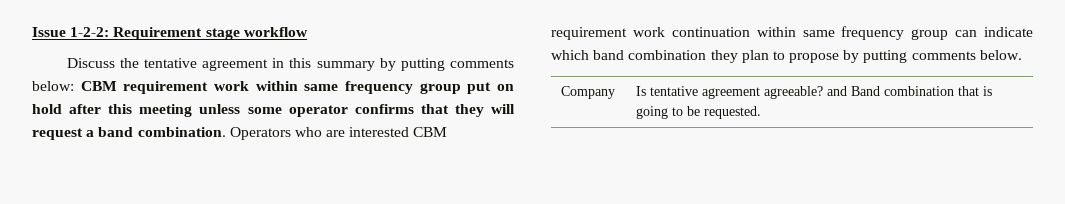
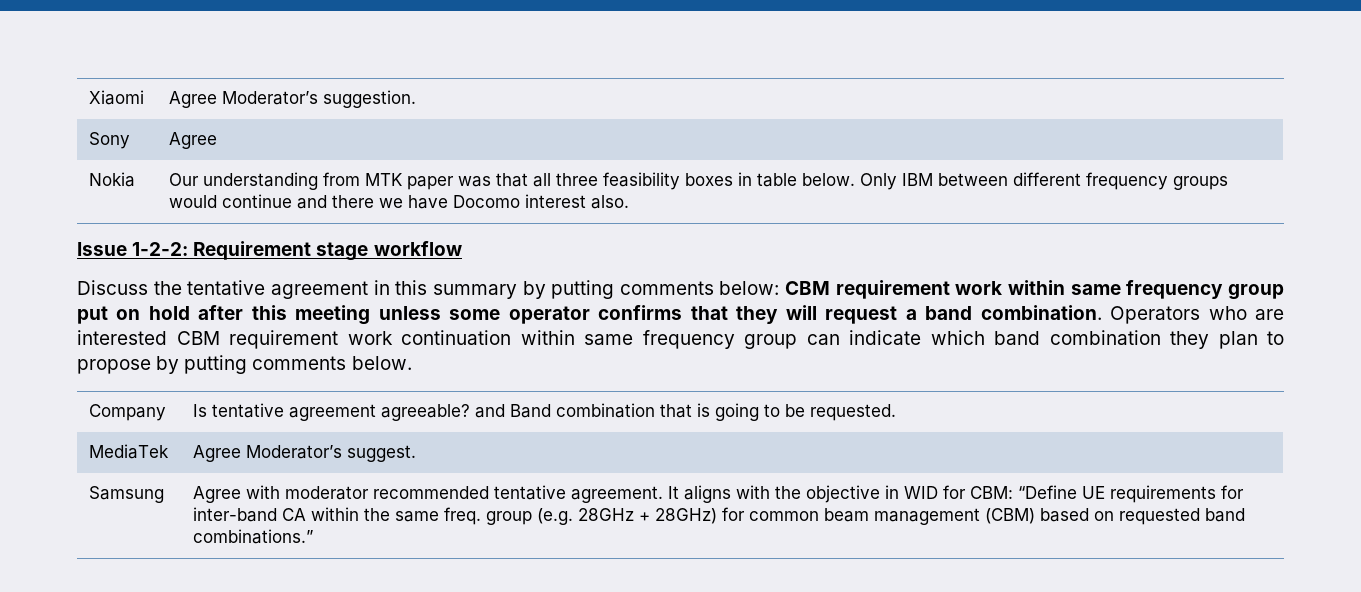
(32, 32) none -> [89,90,145,105] [169,90,417,108] [89,132,131,149] [169,132,218,149] [89,172,136,187] [169,172,1229,190] [169,194,630,209] Xiaomi | Agree Moderator’s suggestion. // Sony | Agree // Nokia | Our understanding from MTK paper was that all three feasibility boxes in table below. Only IBM between different frequency groups would continue and there we have Docomo interest also. //
(762, 112) none -> [89,444,170,459] [193,445,417,462] [89,486,165,503] [193,485,1245,503] [193,507,1246,525] [193,529,314,544] // MediaTek | Agree Moderator’s suggest. // Samsung | Agree with moderator recommended tentative agreement. It aligns with the objective in WID for CBM: “Define UE requirements for inter-band CA within the same freq. group (e.g. 28GHz + 28GHz) for common beam management (CBM) based on requested band combinations.”

